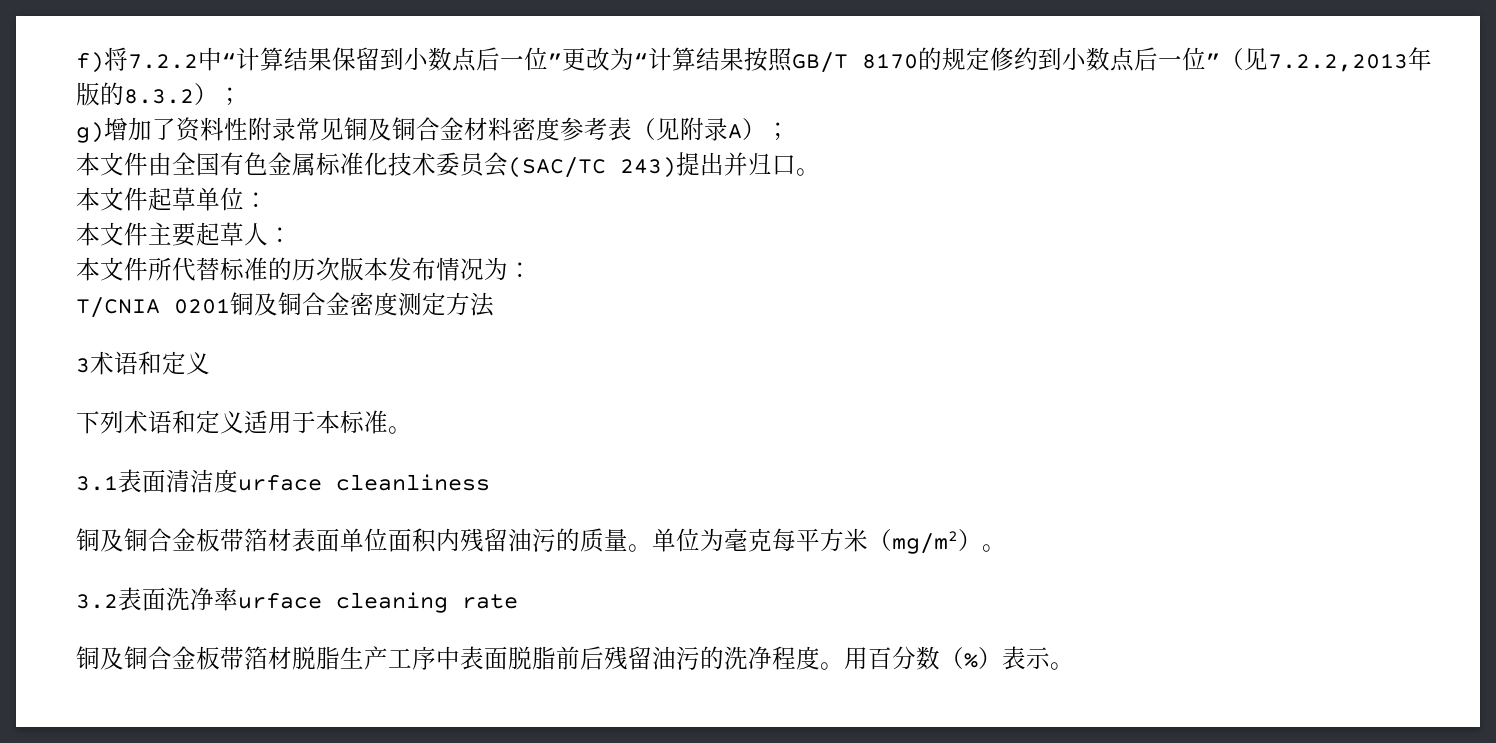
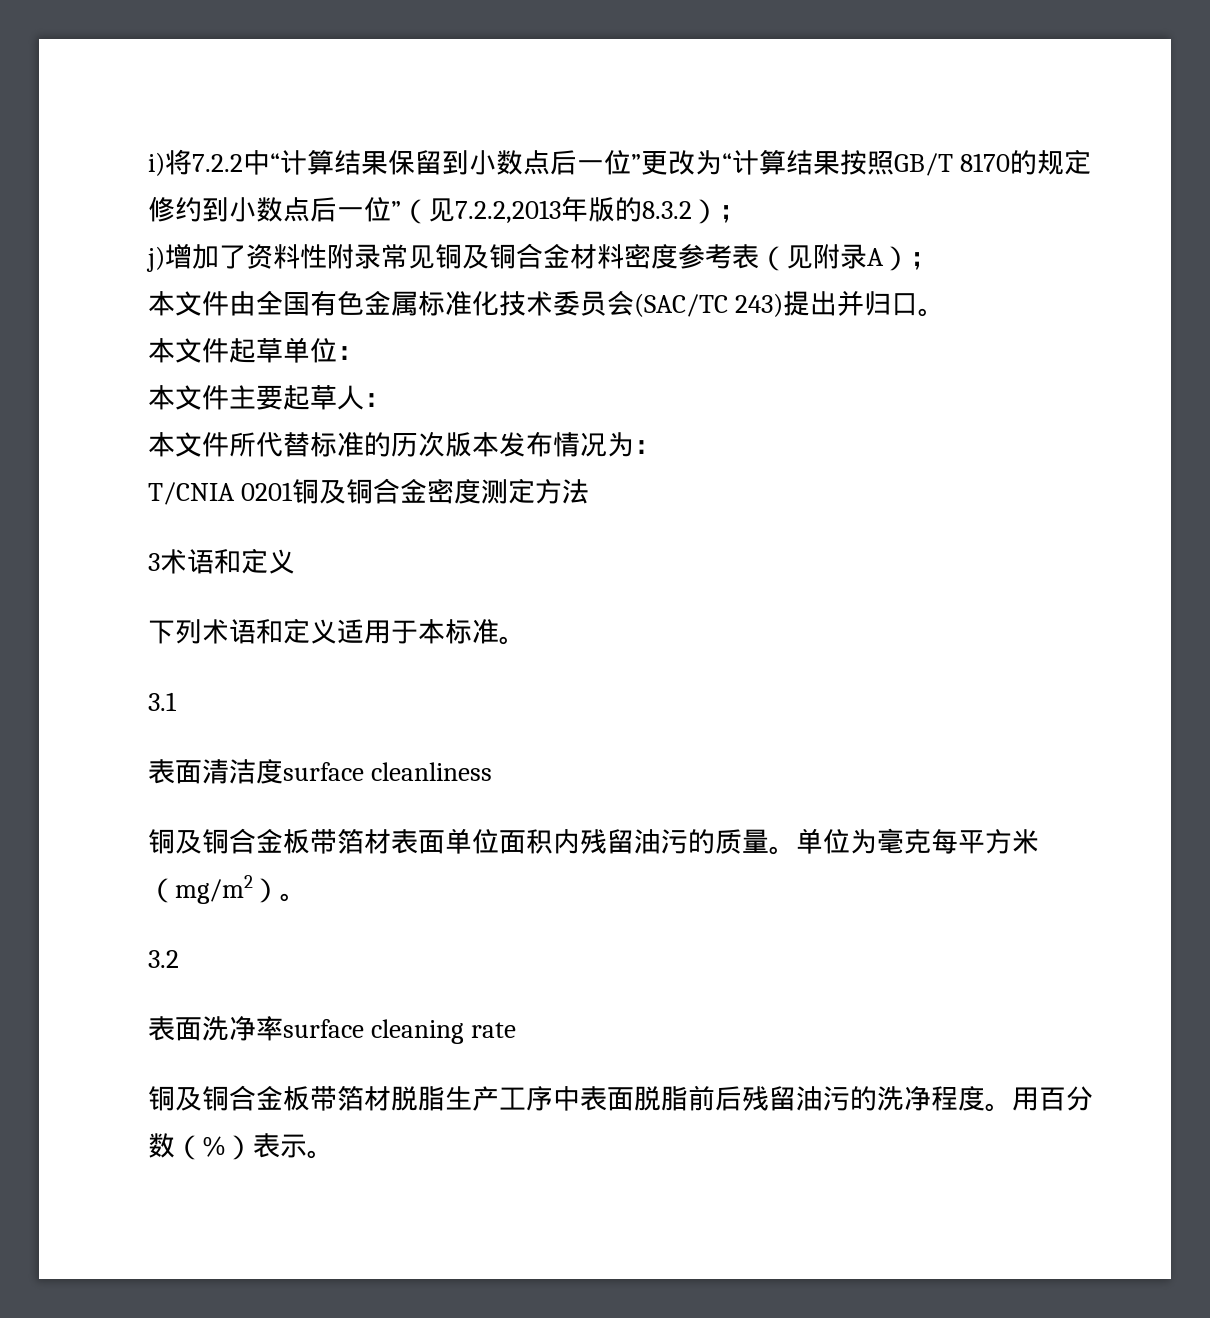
[76,52,104,73] f) -> [148,152,165,176] i)
[76,122,104,143] g) -> [146,246,165,272] j)
(118, 483) none -> (177, 701) //
[238,474,322,491] urface -> [283,762,364,781] surface
(118, 601) none -> (179, 959) //
[238,592,322,609] urface -> [283,1019,364,1038] surface

